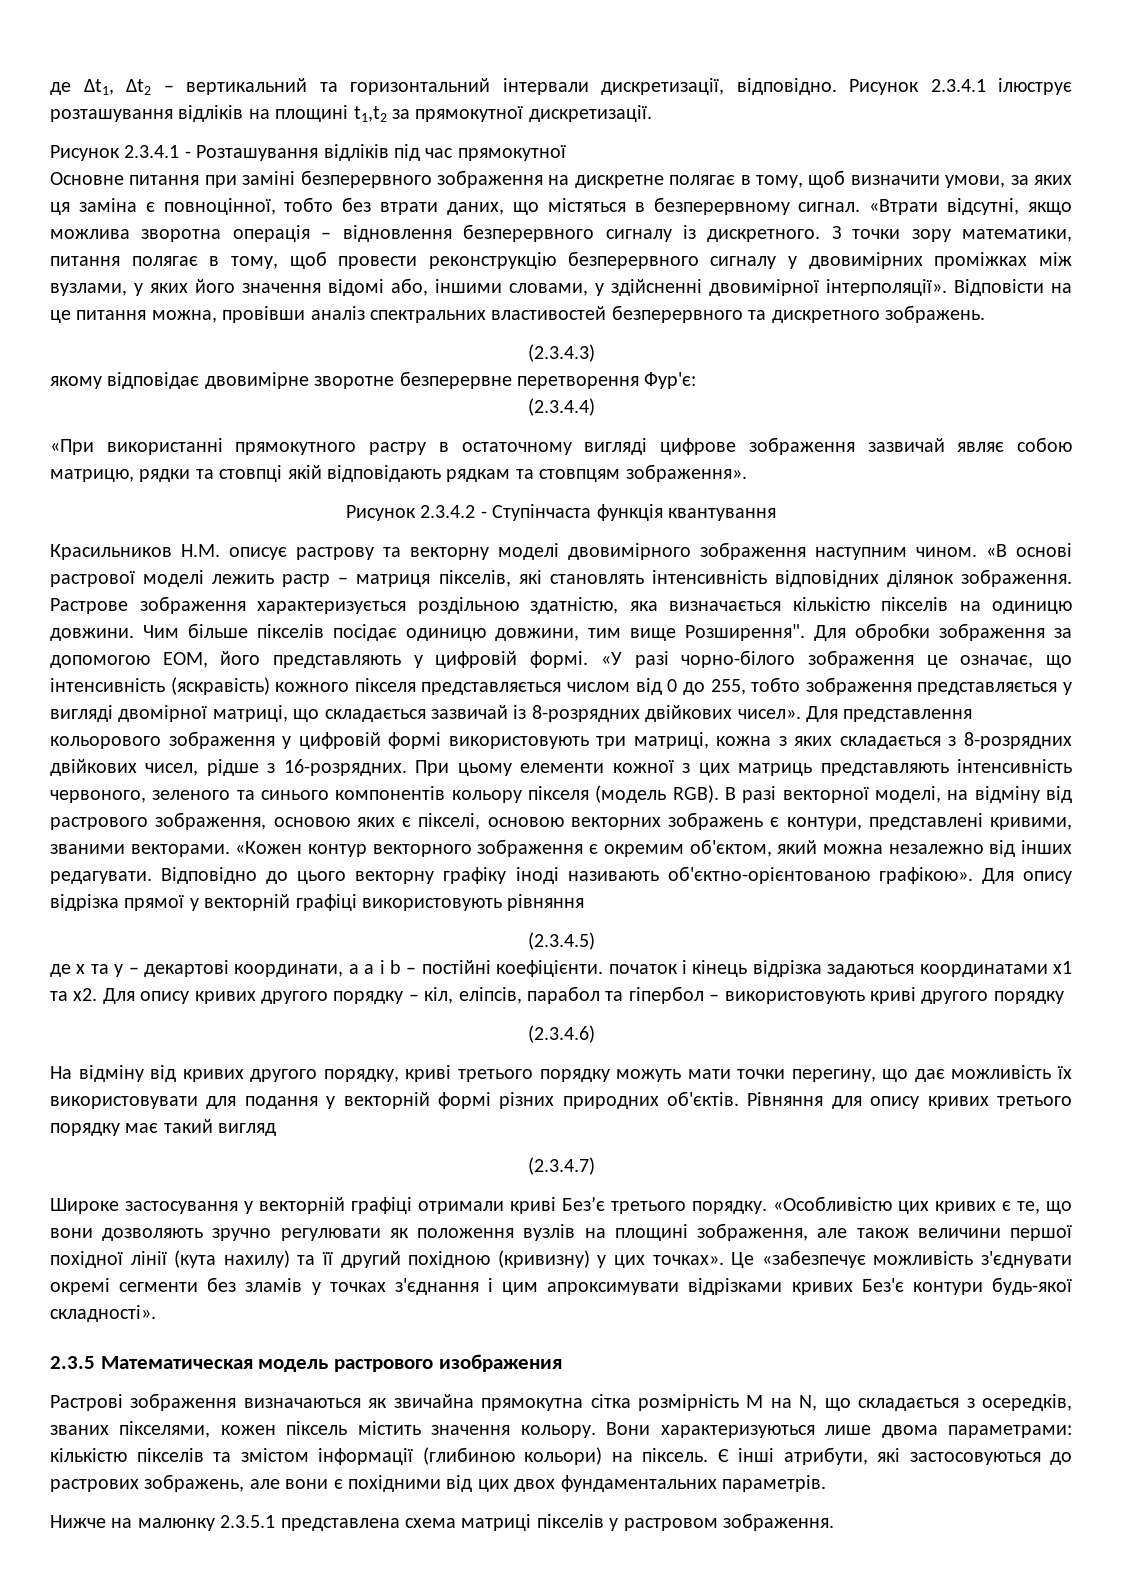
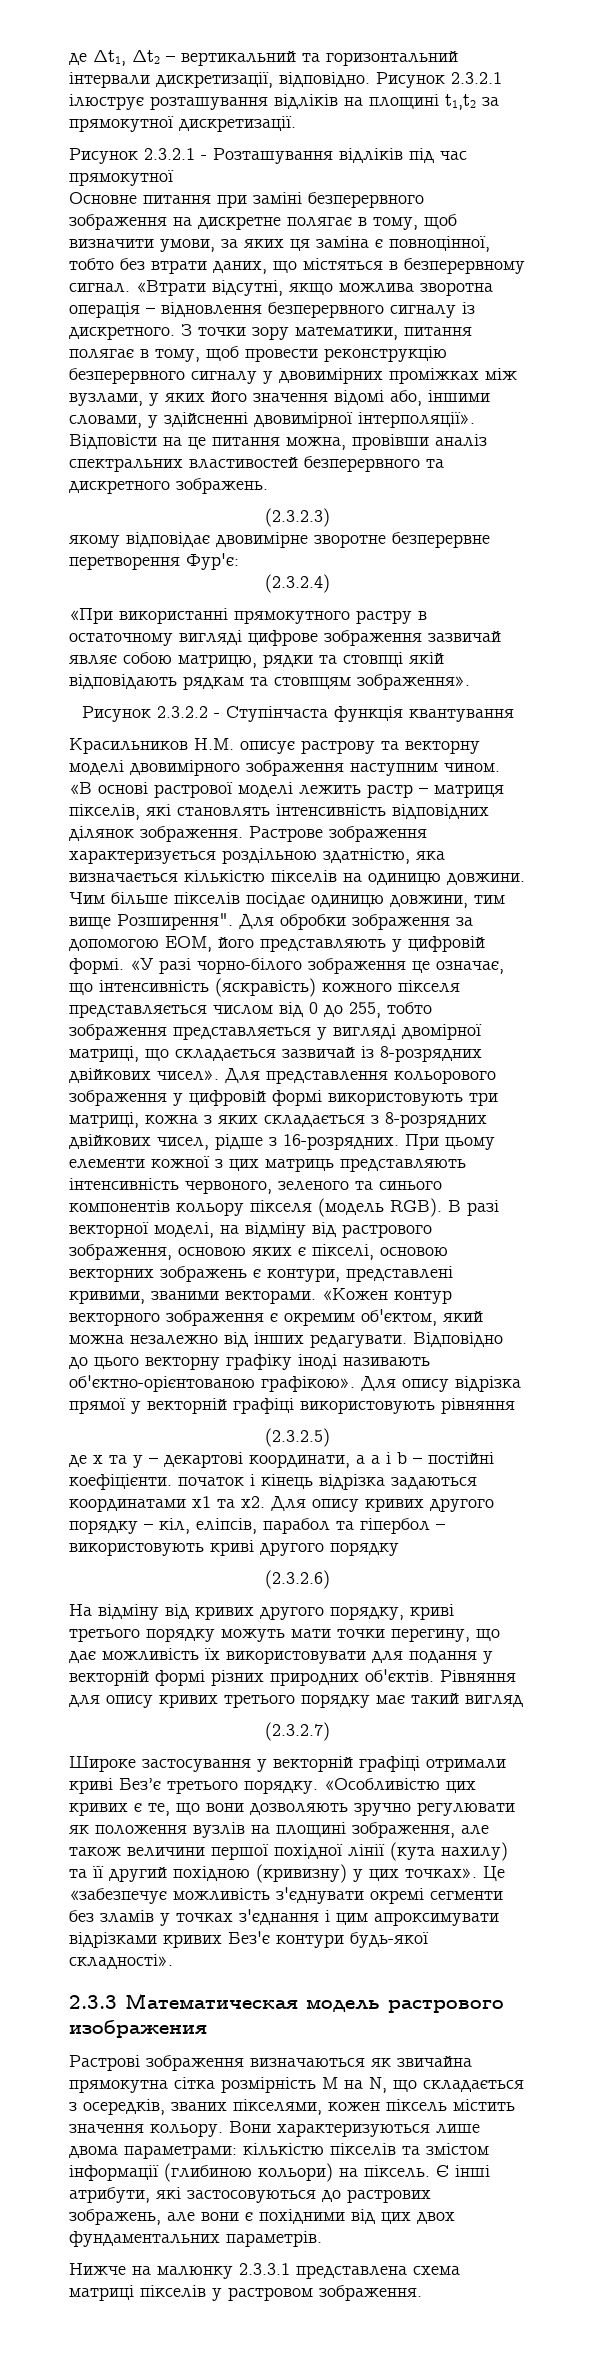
[930,79,986,92] 2.3.4.1 -> [451,72,502,84] 2.3.2.1
[124,145,180,158] 2.3.4.1 -> [144,148,195,160] 2.3.2.1
[527,344,595,362] (2.3.4.3) -> [265,508,330,527] (2.3.2.3)
[527,398,595,416] (2.3.4.4) -> [265,574,330,593] (2.3.2.4)
[420,505,476,518] 2.3.4.2 -> [156,706,208,718] 2.3.2.2
[527,932,595,950] (2.3.4.5) -> [265,1428,330,1447] (2.3.2.5)
[527,1025,595,1043] (2.3.4.6) -> [265,1570,330,1589] (2.3.2.6)
[527,1157,595,1175] (2.3.4.7) -> [265,1722,330,1741] (2.3.2.7)
[50,1356,95,1369] 2.3.5 -> [69,1995,117,2009] 2.3.3
[220,1515,276,1528] 2.3.5.1 -> [239,2263,290,2275] 2.3.3.1

